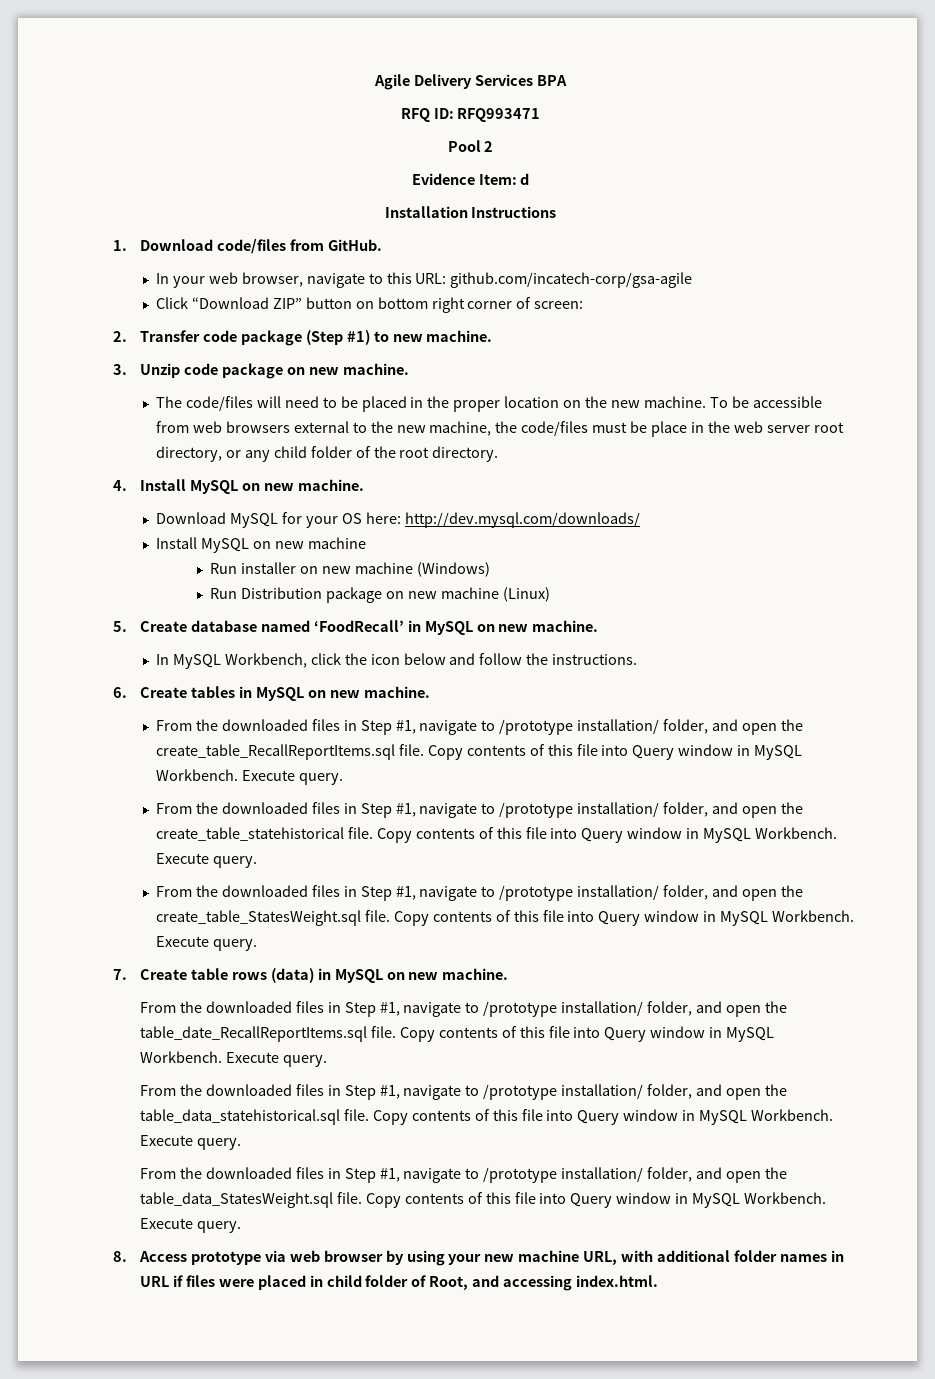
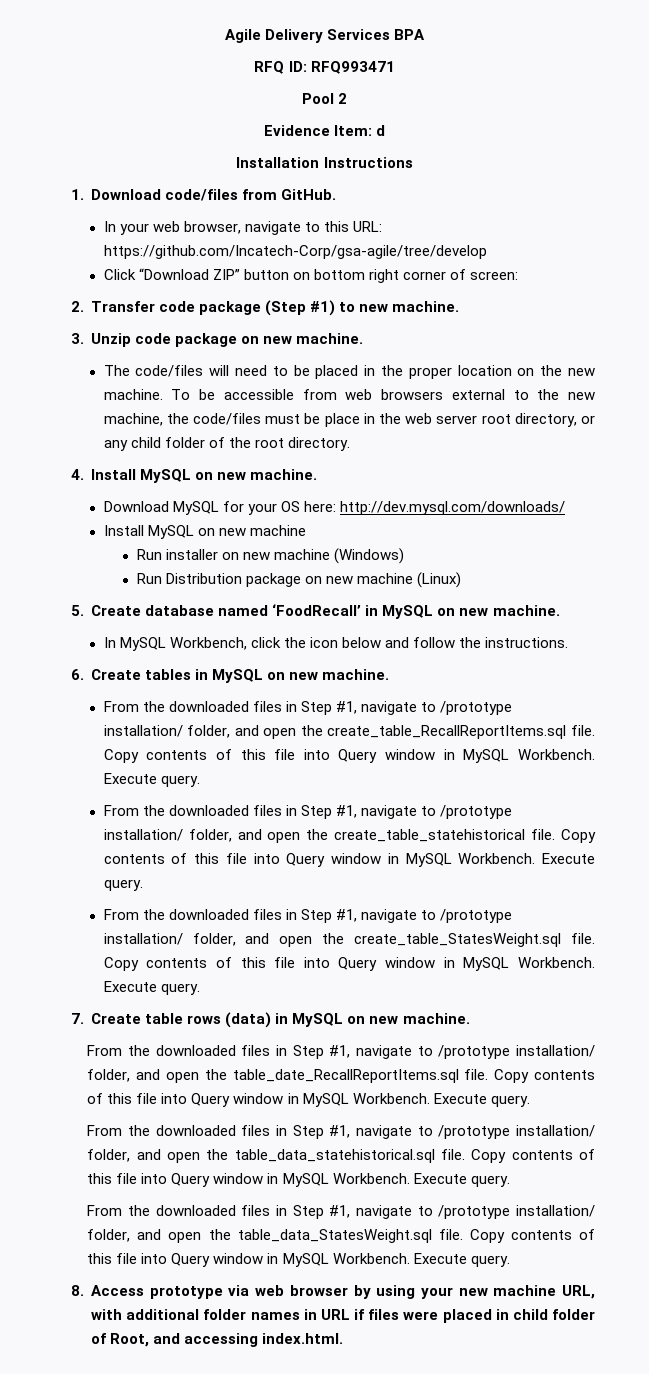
[450,272,693,288] github.com/incatech-corp/gsa-agile -> [103,245,487,259] https://github.com/Incatech-Corp/gsa-agile/tree/develop

